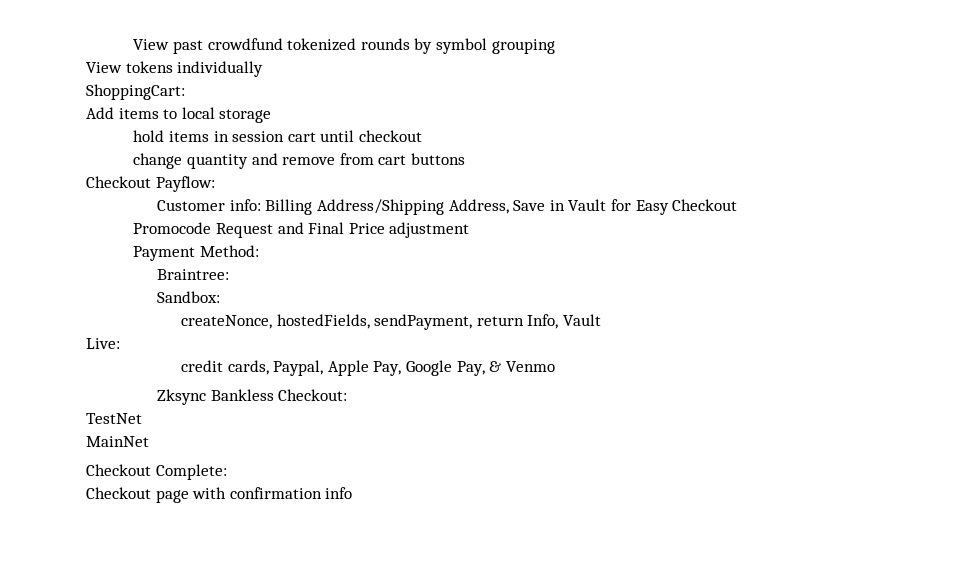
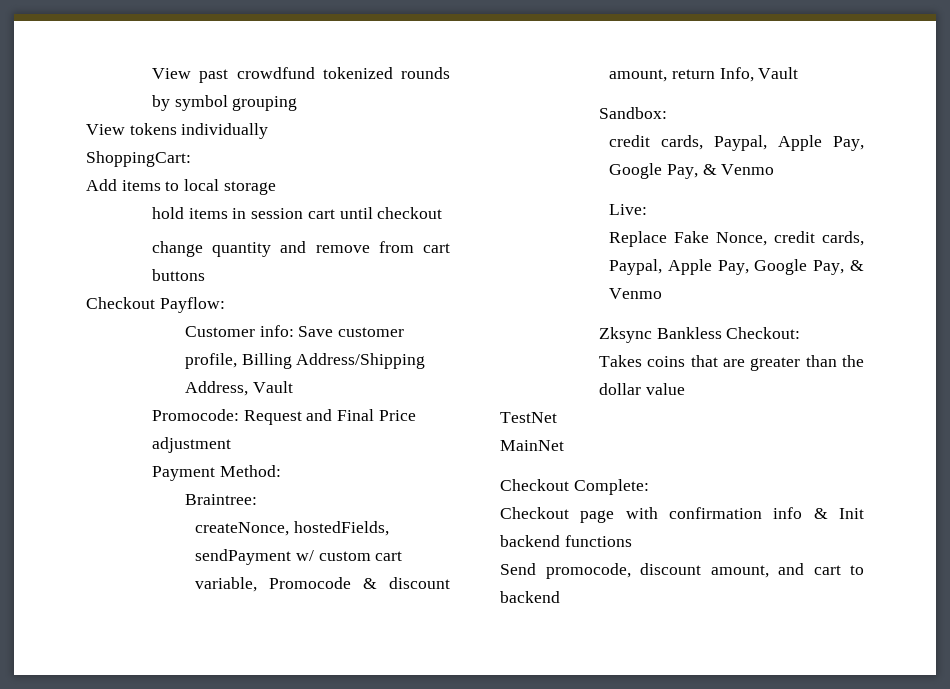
(261, 205) none -> [298,326,405,337] [185,353,238,369] Save customer profile,
[513,199,738,215] [133,222,212,234] Save in Vault for Easy Checkout // Promocode -> [252,381,293,393] [152,409,240,421] Vault // Promocode:
[157,291,221,303] // Sandbox: -> (258, 499) none
[374,314,601,330] [86,338,120,349] sendPayment, return Info, Vault // Live: // -> [195,549,403,565] [195,577,450,592] [609,67,799,82] [599,107,668,119] [609,135,864,151] [609,163,775,179] [609,204,648,215] [609,231,768,247] sendPayment w/ custom cart variable, Promocode & discount amount, return Info, Vault // Sandbox: // credit cards, Paypal, Apple Pay, Google Pay, & Venmo // Live: // Replace Fake Nonce,
(348, 395) none -> [599,355,864,371] [599,383,685,395] // Takes coins that are greater than the dollar value
(353, 493) none -> [813,508,864,519] [500,535,632,547] [500,563,864,579] [500,591,560,603] & Init backend functions // Send promocode, discount amount, and cart to backend

